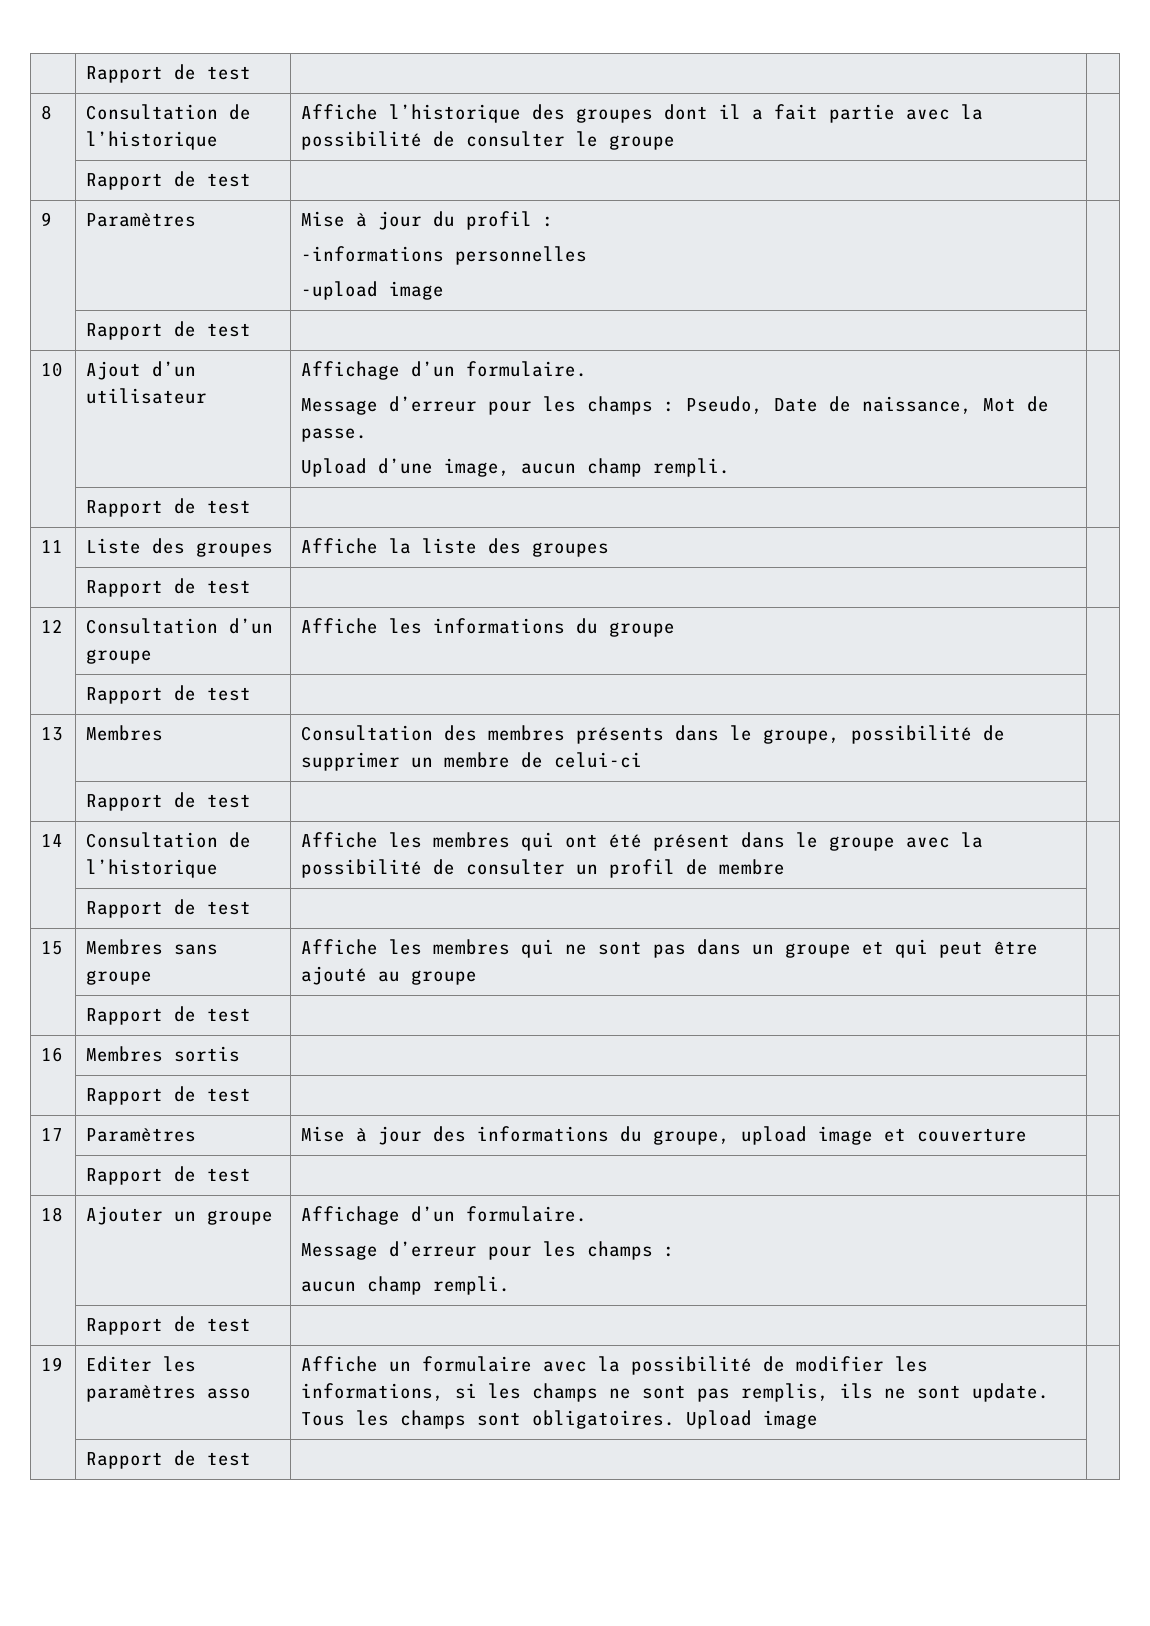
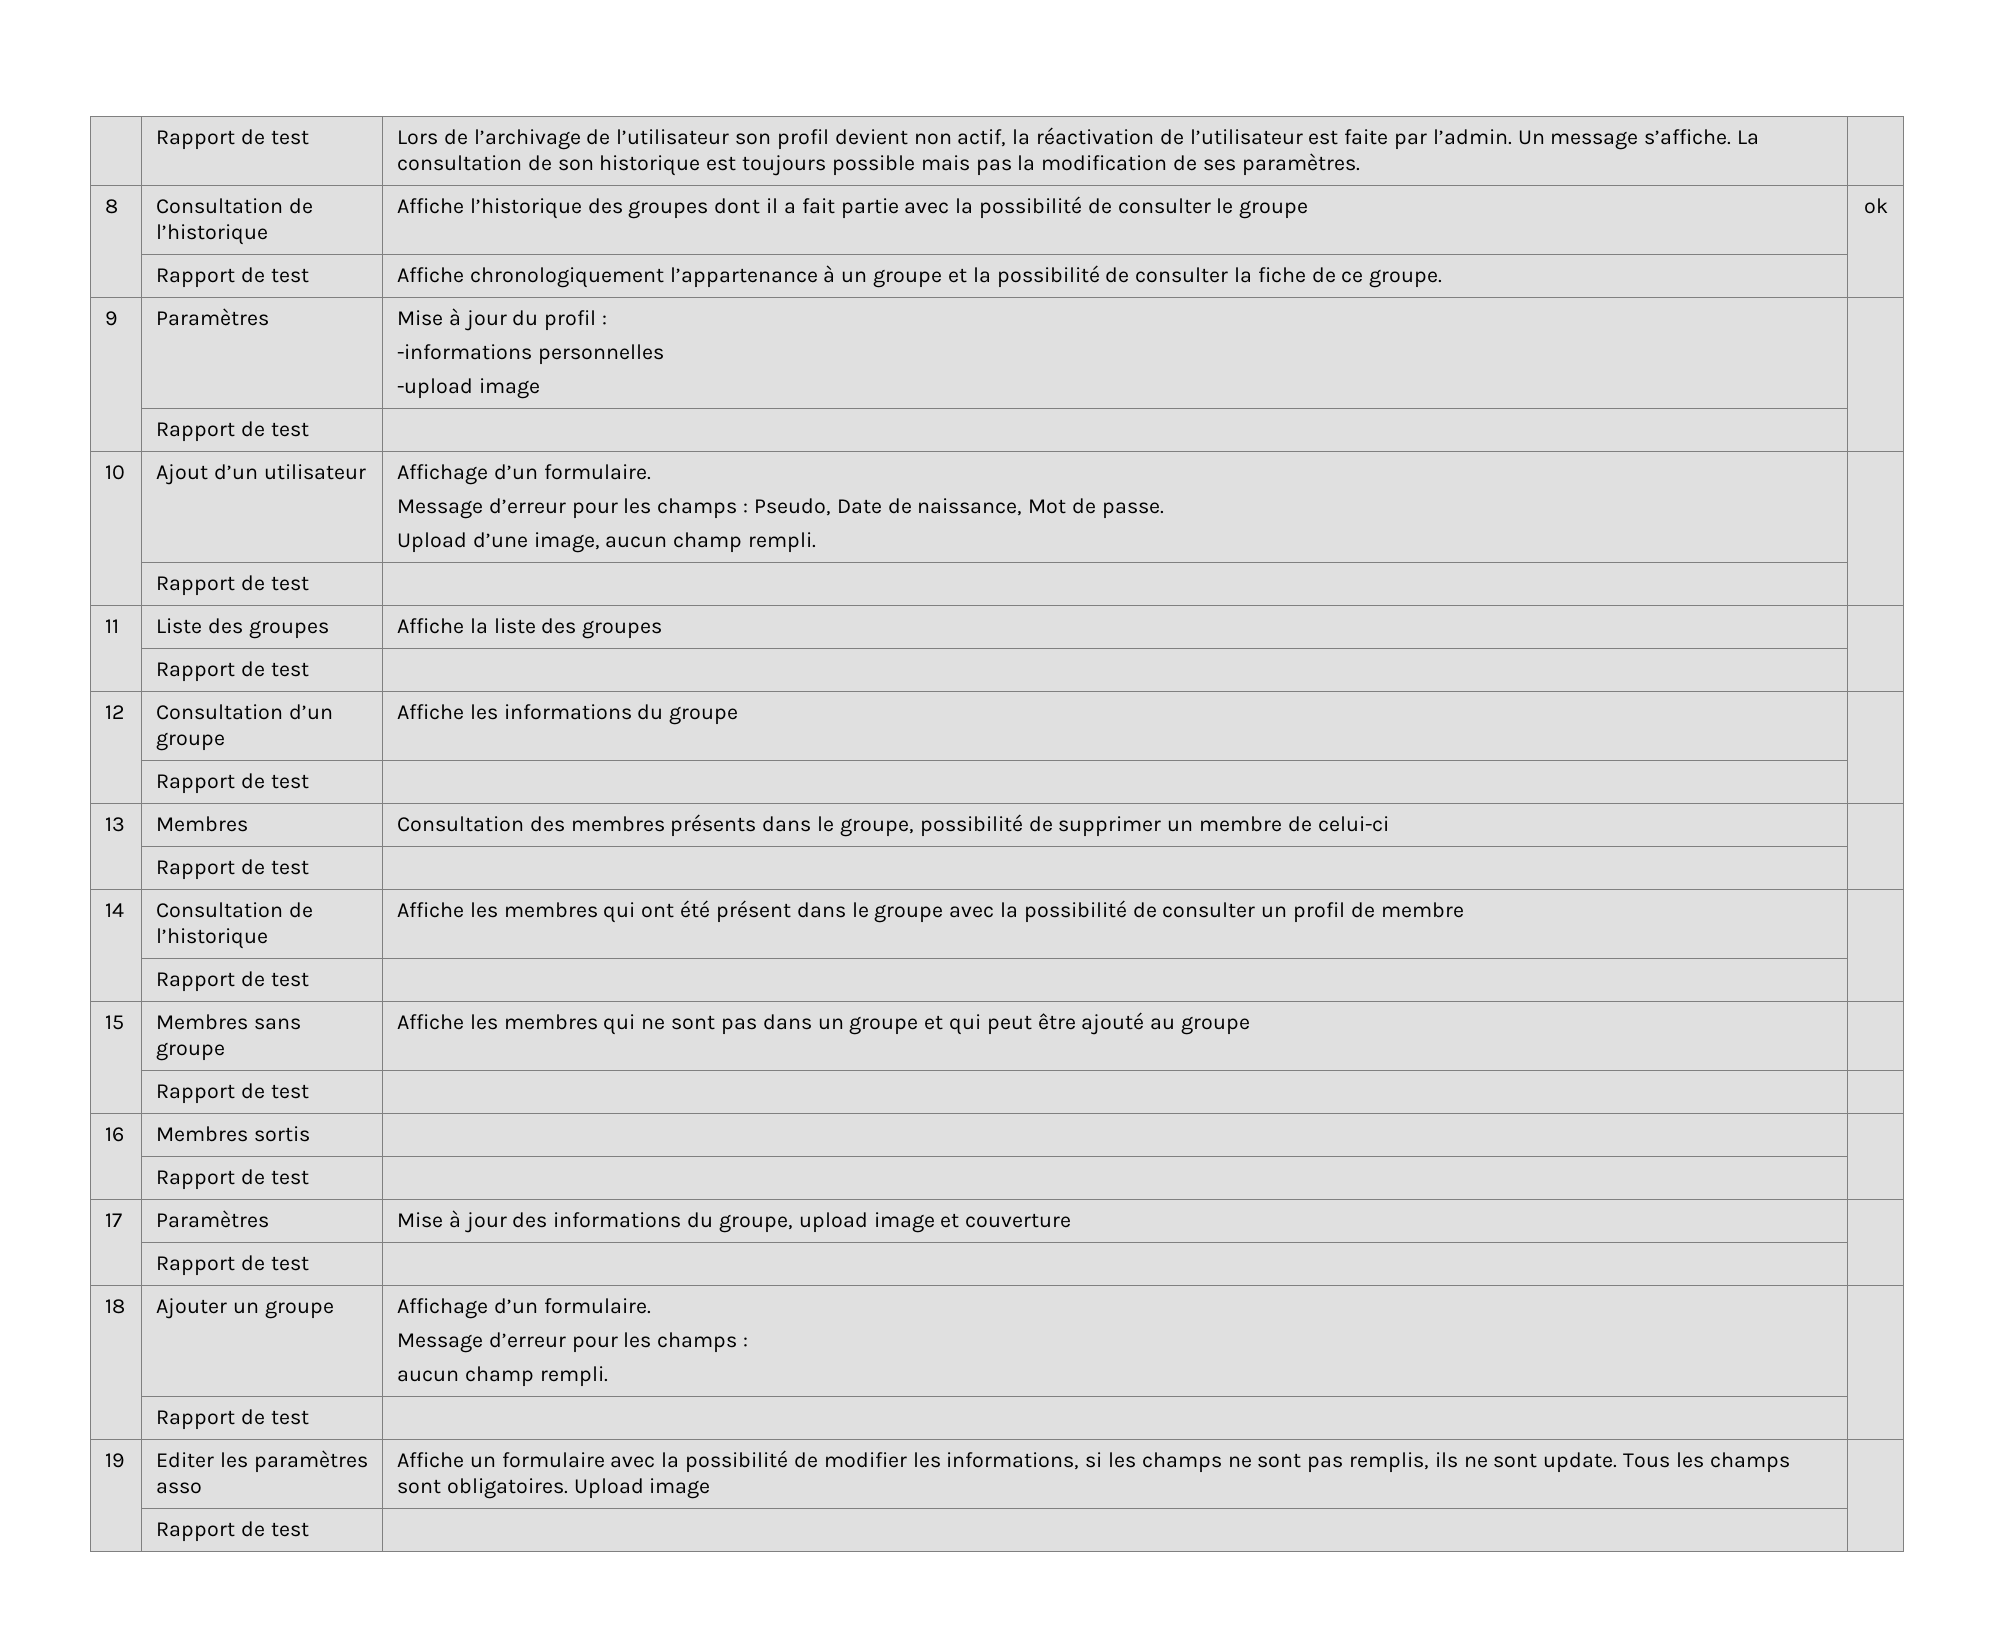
[86,64,252,83] | Rapport de test | -> [156,129,309,150] [397,127,1759,150] [397,153,1360,176] | Rapport de test | Lors de l’archivage de l’utilisateur son profil devient non actif, la réactivation de l’utilisateur est faite par l’admin. Un message s’affiche. La consultation de son historique est toujours possible mais pas la modification de ses paramètres.
[86,171,252,190] // | Rapport de test | -> [1863,198,1888,214] [156,267,309,288] [397,265,1443,288] ok // | Rapport de test | Affiche chronologiquement l’appartenance à un groupe et la possibilité de consulter la fiche de ce groupe.

